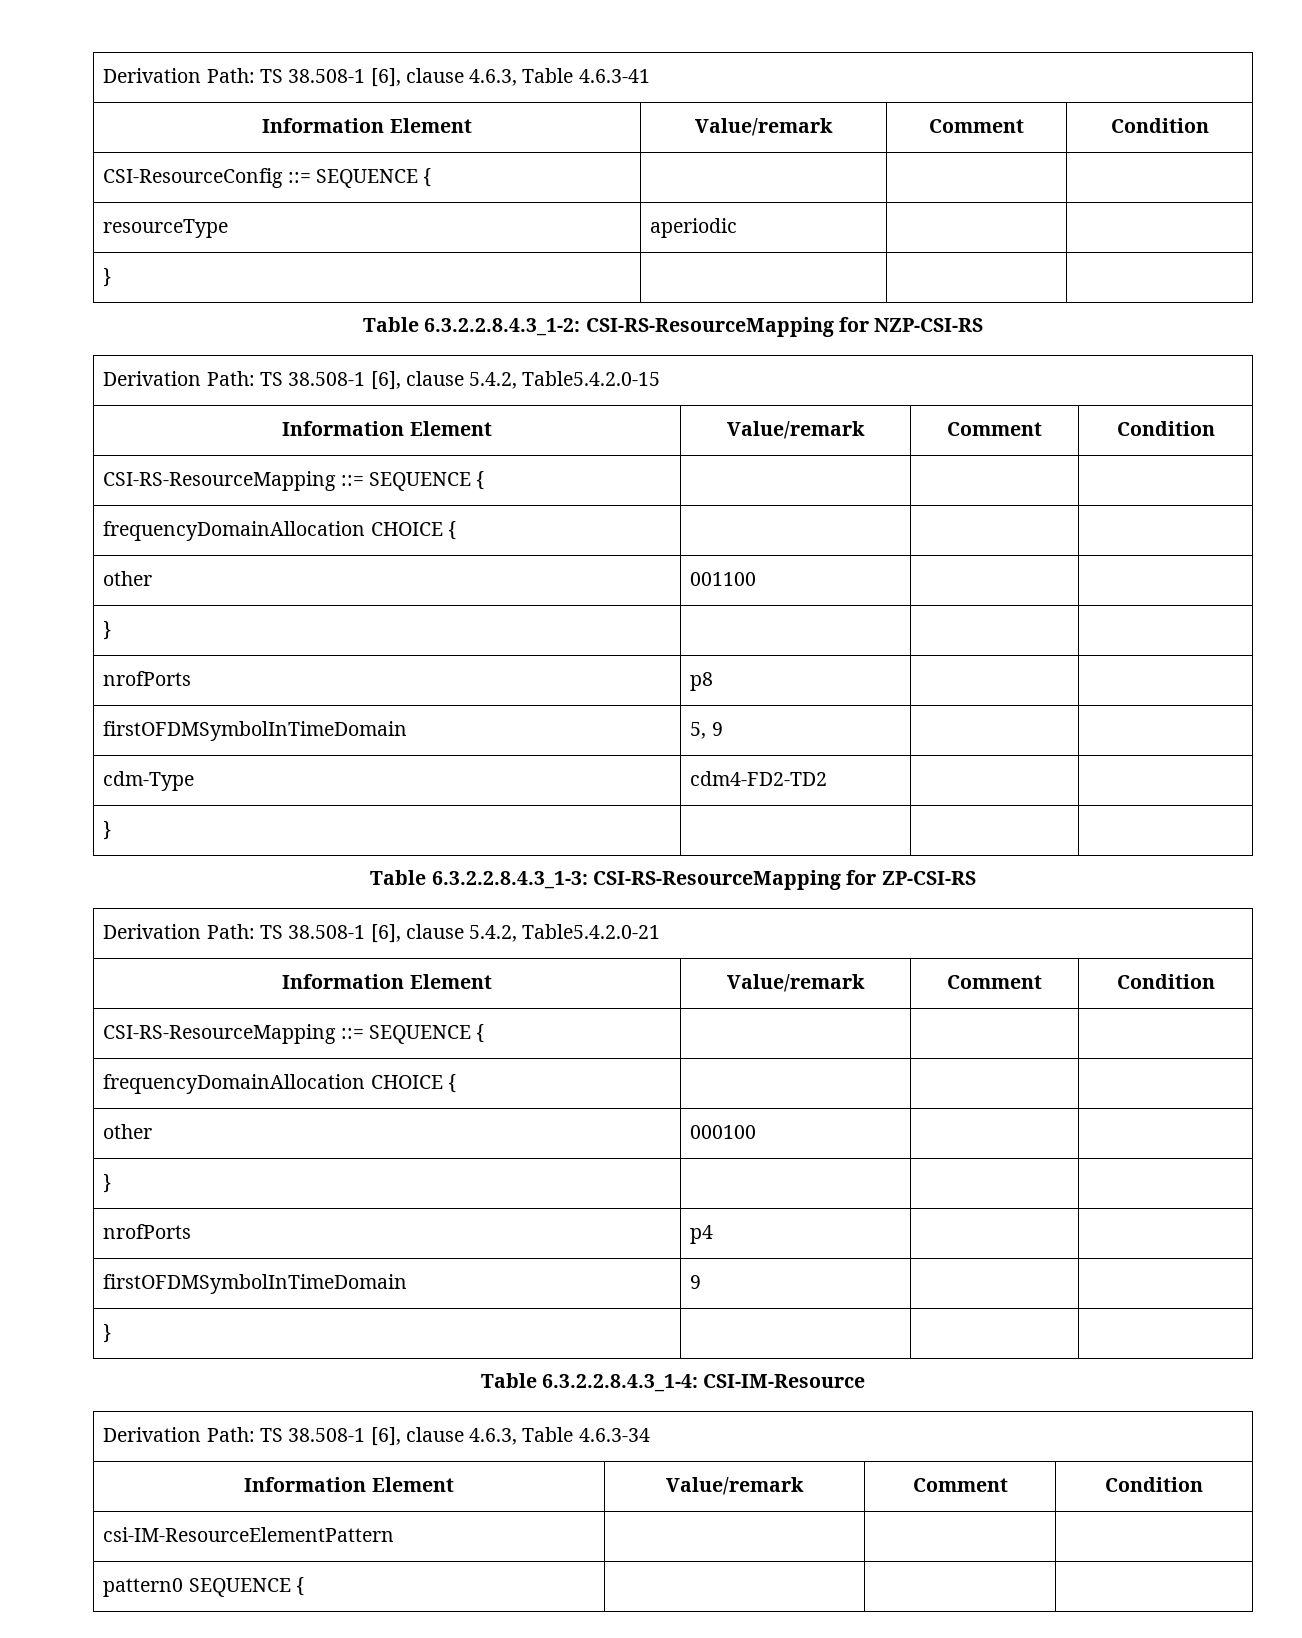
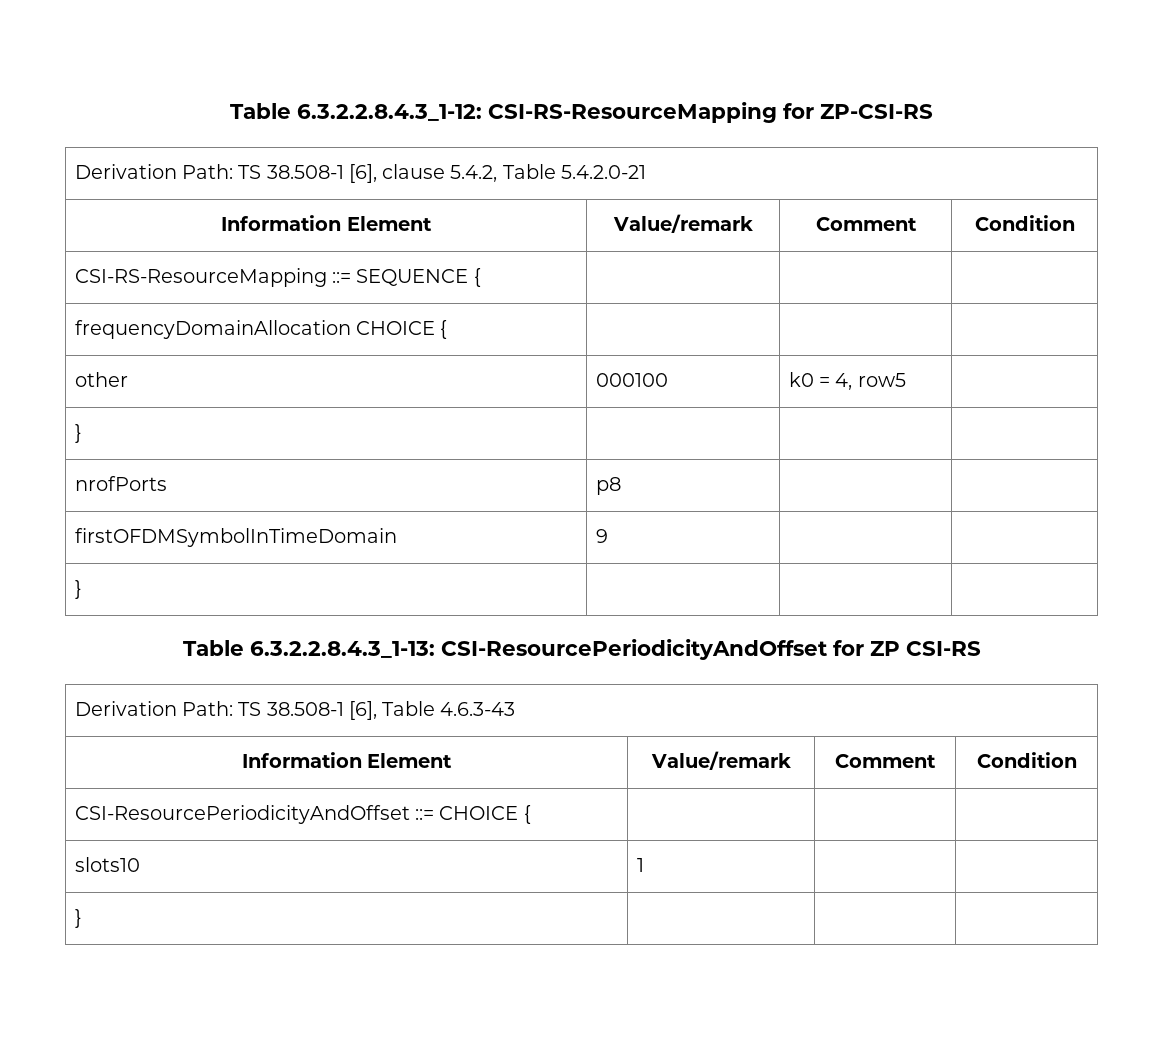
[103,68,650,87] [262,118,472,133] [695,118,833,136] [929,119,1024,133] [1110,118,1209,133] [103,168,432,188] [103,219,229,238] [650,218,738,238] [103,268,112,287] [362,317,984,337] [103,371,661,390] [282,421,492,436] [727,421,865,439] [947,422,1042,436] [1116,421,1215,436] [103,471,485,491] [103,521,457,541] [103,571,153,586] [690,572,757,586] [103,621,112,640] [103,671,192,686] [690,672,714,691] [103,721,408,741] [690,722,723,739] [103,771,195,791] [690,771,828,786] [103,821,112,840] [370,870,588,889] Derivation Path: TS 38.508-1 [6], clause 4.6.3, Table 4.6.3-41 // Information Element | Value/remark | Comment | Condition // CSI-ResourceConfig ::= SEQUENCE { | | | // resourceType | aperiodic | | // } | | | // Table 6.3.2.2.8.4.3_1-2: CSI-RS-ResourceMapping for NZP-CSI-RS // Derivation Path: TS 38.508-1 [6], clause 5.4.2, Table5.4.2.0-15 // Information Element | Value/remark | Comment | Condition // CSI-RS-ResourceMapping ::= SEQUENCE { | | | // frequencyDomainAllocation CHOICE { | | | // other | 001100 | | // } | | | // nrofPorts | p8 | | // firstOFDMSymbolInTimeDomain | 5, 9 | | // cdm-Type | cdm4-FD2-TD2 | | // } | | | // Table 6.3.2.2.8.4.3_1-3: -> [230,103,482,121] Table 6.3.2.2.8.4.3_1-12:
[522,924,661,939] Table5.4.2.0-21 -> [502,164,646,179] Table 5.4.2.0-21
[103,1174,112,1193] [103,1224,192,1239] [690,1225,714,1244] | // } | | | // nrofPorts | p4 -> [788,372,906,390] [74,424,82,443] [74,476,167,491] [595,477,621,495] k0 = 4, row5 | // } | | | // nrofPorts | p8
[542,1374,866,1392] [103,1427,650,1446] [244,1477,454,1492] [666,1477,804,1495] [912,1478,1008,1492] [1105,1477,1203,1492] [103,1527,395,1542] [103,1577,305,1597] 6.3.2.2.8.4.3_1-4: CSI-IM-Resource // Derivation Path: TS 38.508-1 [6], clause 4.6.3, Table 4.6.3-34 // Information Element | Value/remark | Comment | Condition // csi-IM-ResourceElementPattern | | | // pattern0 SEQUENCE { -> [249,639,981,660] [74,701,516,720] [241,752,453,768] [650,751,791,770] [835,754,936,768] [976,752,1077,768] [74,805,531,824] [74,857,140,872] [636,858,644,872] [74,909,82,928] 6.3.2.2.8.4.3_1-13: CSI-ResourcePeriodicityAndOffset for ZP CSI-RS // Derivation Path: TS 38.508-1 [6], Table 4.6.3-43 // Information Element | Value/remark | Comment | Condition // CSI-ResourcePeriodicityAndOffset ::= CHOICE { | | | // slots10 | 1 | | // }

